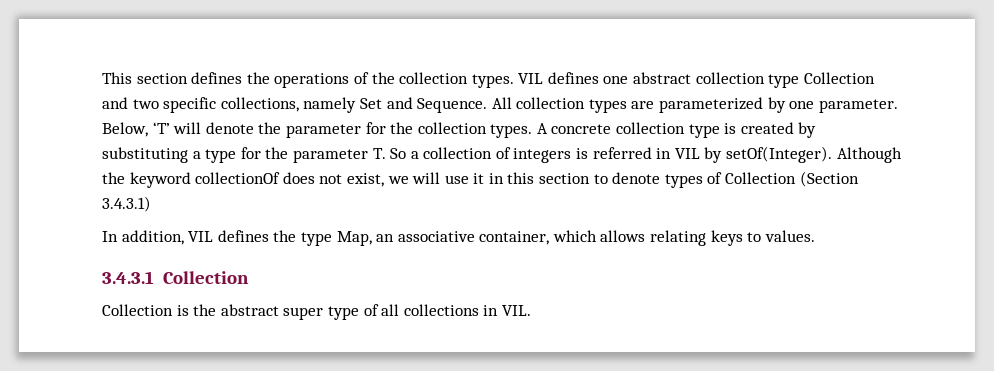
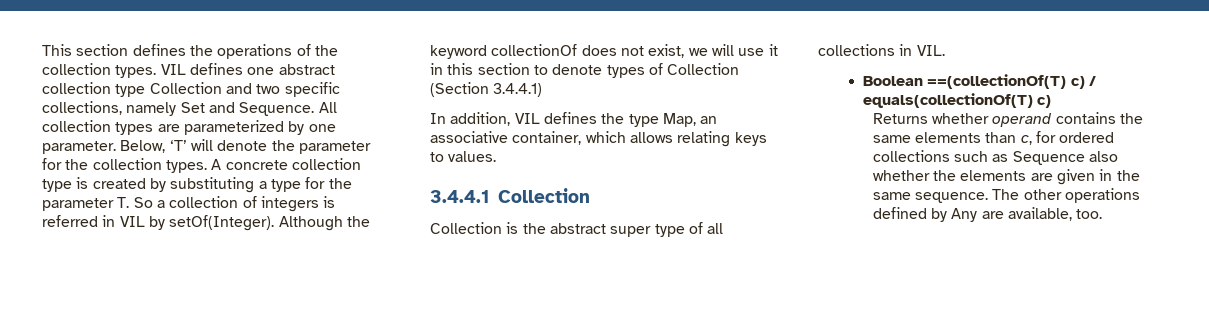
[102,196,151,212] 3.4.3.1) -> [493,83,543,97] 3.4.4.1)
[102,271,154,284] 3.4.3.1 -> [430,190,490,203] 3.4.4.1
(531, 310) none -> [863,74,1096,89] [863,93,1052,108] [872,112,1144,127] [872,131,1115,145] [872,150,1119,165] [872,169,1140,185] [872,188,1141,203] [872,207,1103,222] // Boolean ==(collectionOf(T) c) / equals(collectionOf(T) c) // Returns whether operand contains the same elements than c, for ordered collections such as Sequence also whether the elements are given in the same sequence. The other operations defined by Any are available, too.

